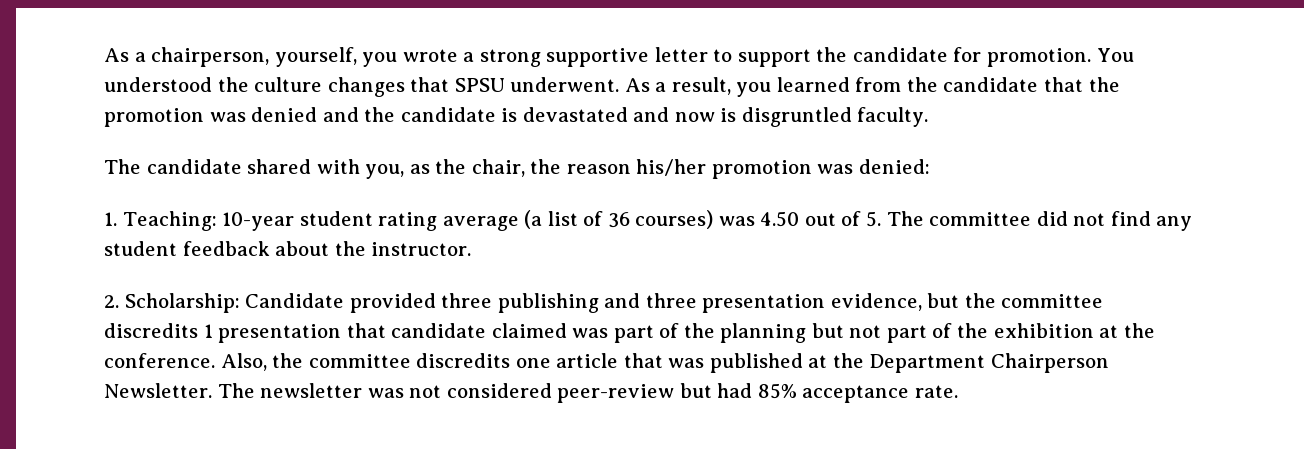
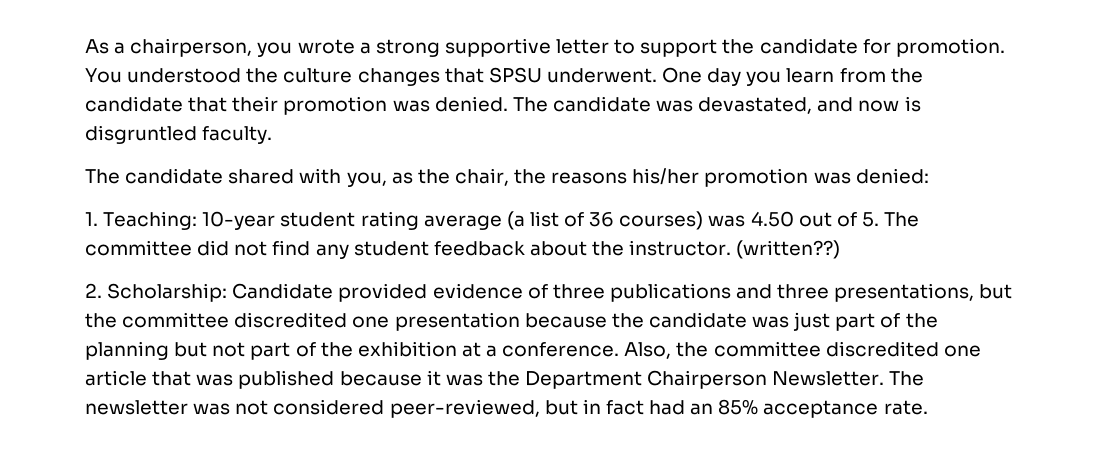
[274,47,357,67] yourself, -> (253, 47) none
[624,77,850,97] As a result, you learned -> [662,67,835,86] One day you learn
[1088,77,1120,92] [104,107,628,127] the promotion was denied and the candidate is devastated -> [232,96,813,115] their promotion was denied. The candidate was devastated,
[566,164,631,174] reason -> [551,172,628,184] reasons
(472, 249) none -> [736,240,841,259] (written??)
[441,293,1104,313] [104,323,609,343] three publishing and three presentation evidence, but the committee discredits 1 presentation that candidate claimed was -> [432,283,1013,302] [85,312,831,331] evidence of three publications and three presentations, but the committee discredited one presentation because the candidate was just
[1123,323,1155,338] the -> [486,345,498,357] a
[416,353,511,368] discredits -> [825,341,939,357] discredited
[808,355,828,368] at -> [339,370,483,386] because it was
[557,383,753,403] peer-review but had -> [389,399,714,418] peer-reviewed, but in fact had an

